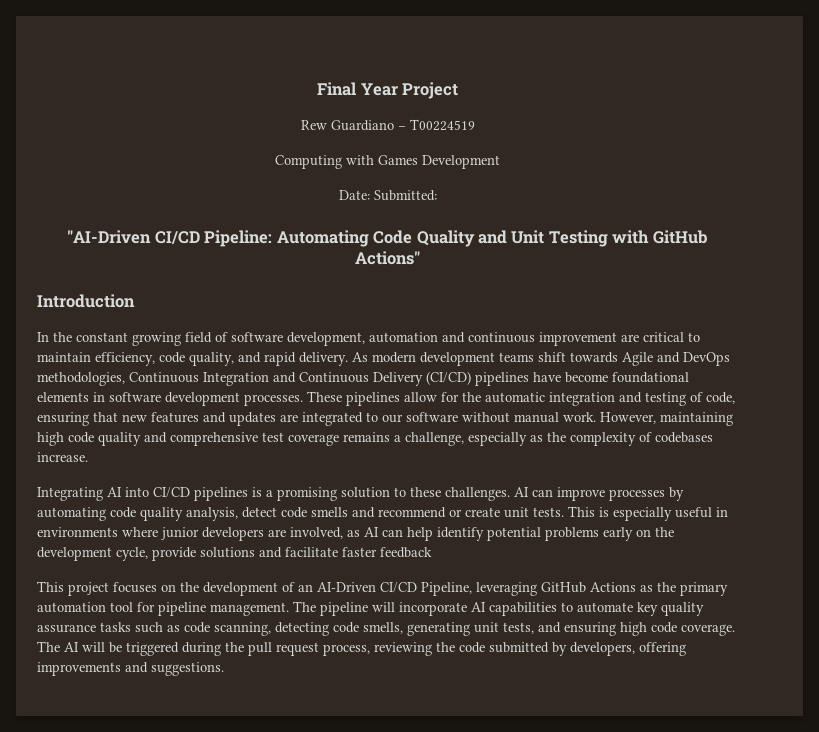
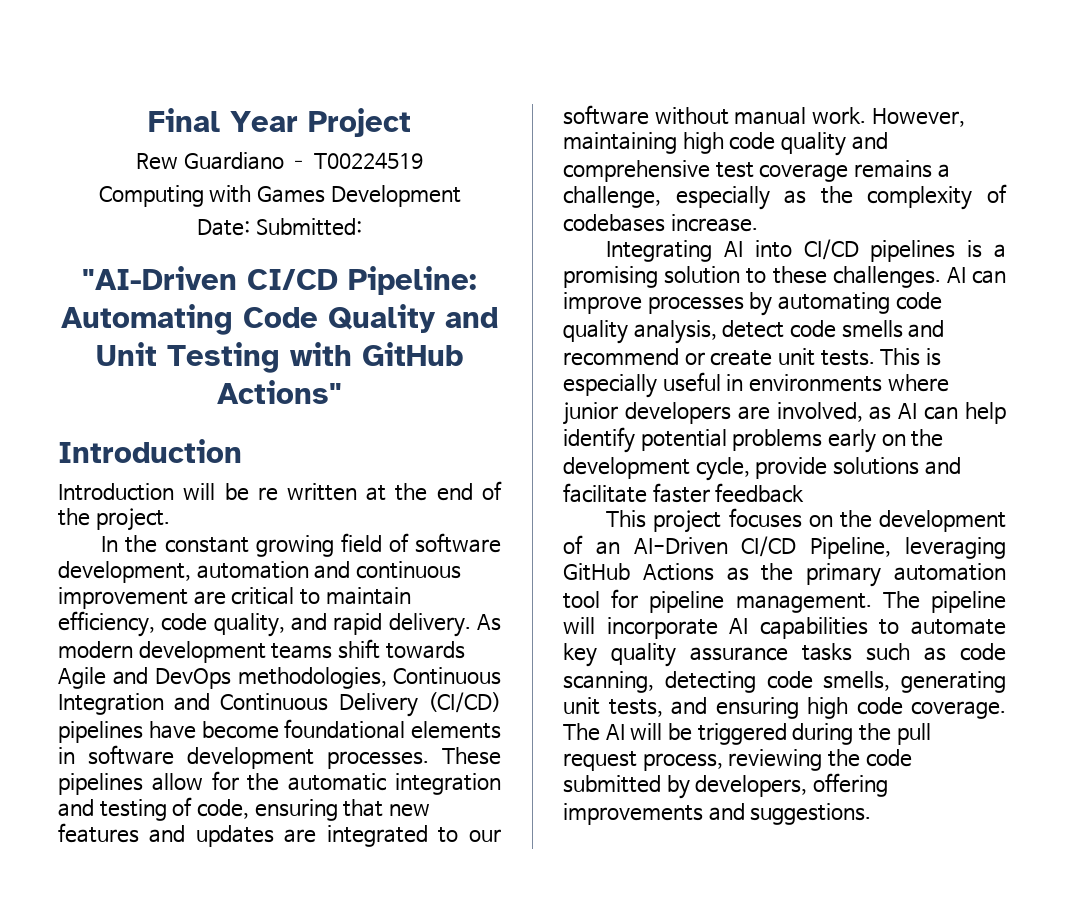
(135, 301) none -> [58,481,502,501] [58,508,170,531] // Introduction will be re written at the end of the project.

